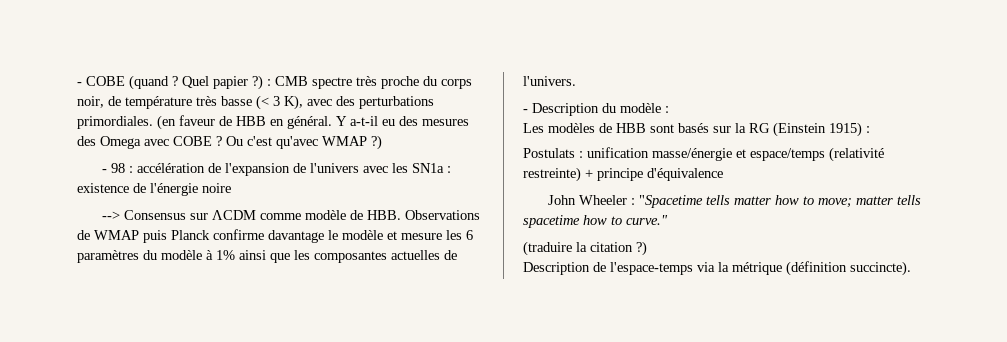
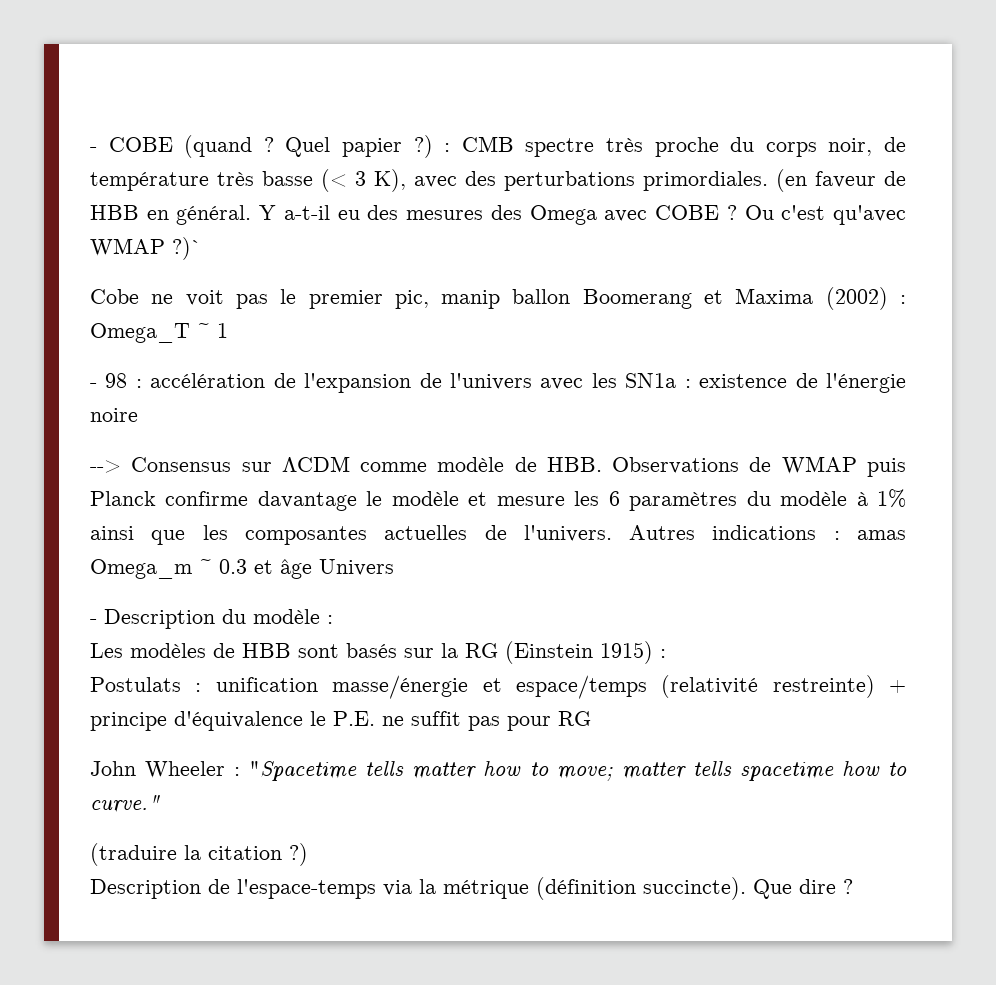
[371,135,382,150] ?) -> [172,237,202,260] [90,287,906,310] [90,323,228,343] ?)` // Cobe ne voit pas le premier pic, manip ballon Boomerang et Maxima (2002) : Omega_T ~ 1
(576, 81) none -> [629,525,906,540] [90,559,394,579] Autres indications : amas Omega_m ~ 0.3 et âge Univers
(723, 174) none -> [310,711,591,731] le P.E. ne suffit pas pour RG
(911, 268) none -> [753,879,853,899] Que dire ?

